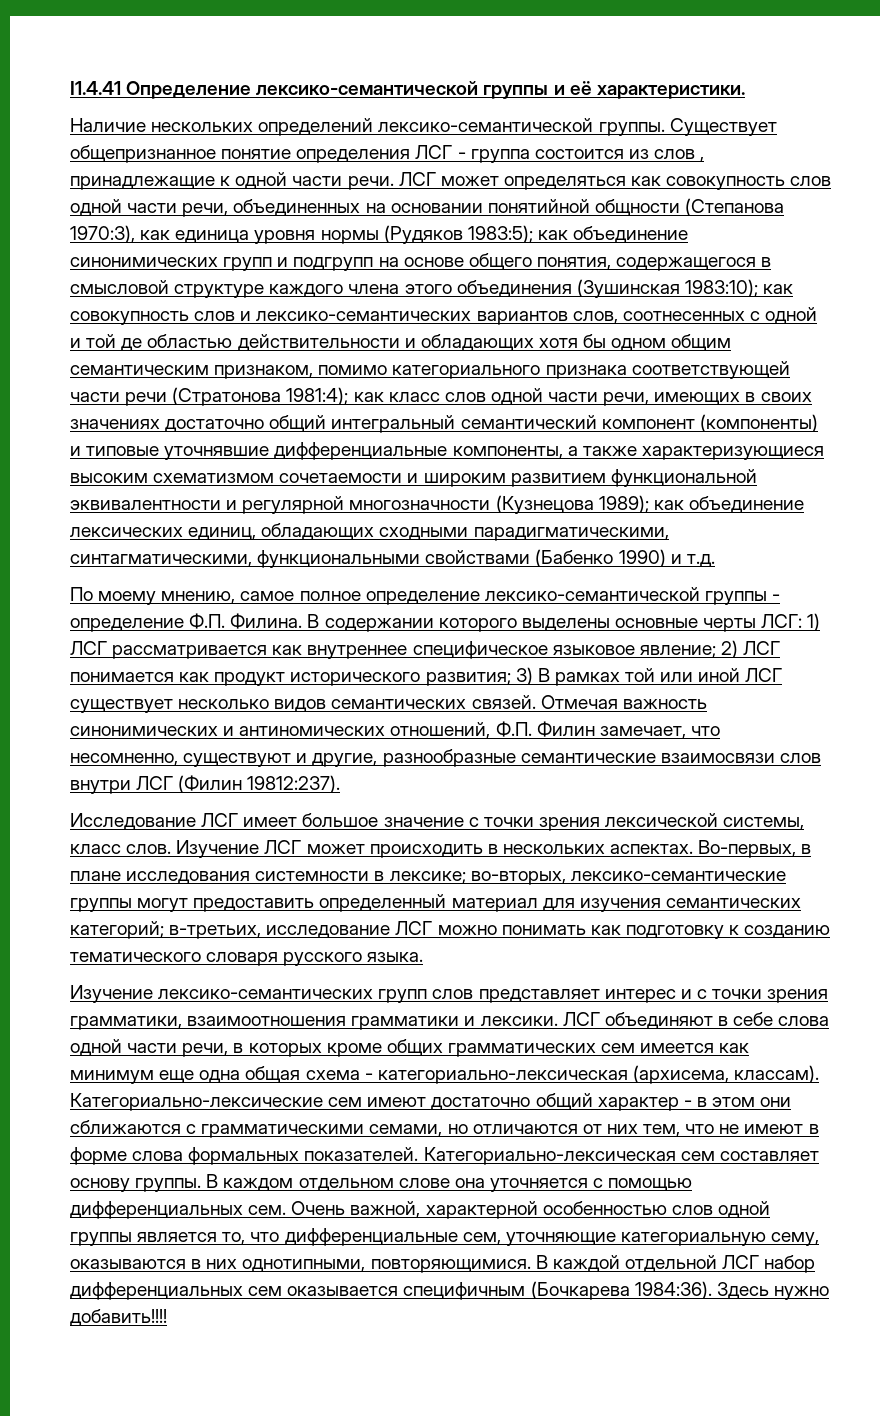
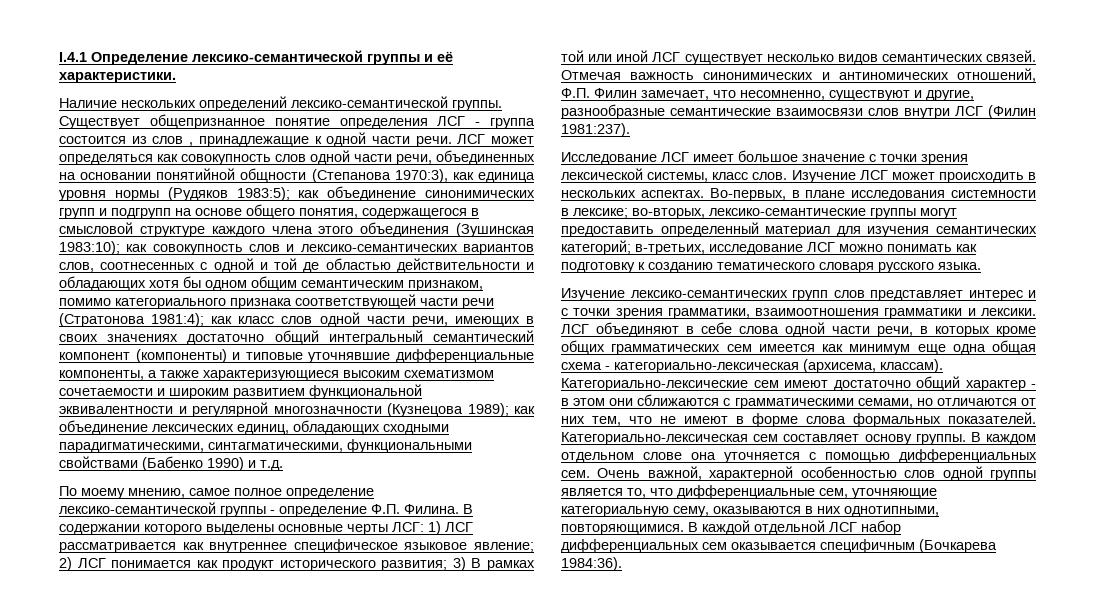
[70,81,121,95] I1.4.41 -> [59,52,87,62] I.4.1
[247,775,341,793] 19812:237). -> [561,123,630,137] 1981:237).
[716,1282,829,1300] [70,1309,167,1326] Здесь нужно добавить!!!! -> (622, 564) none

